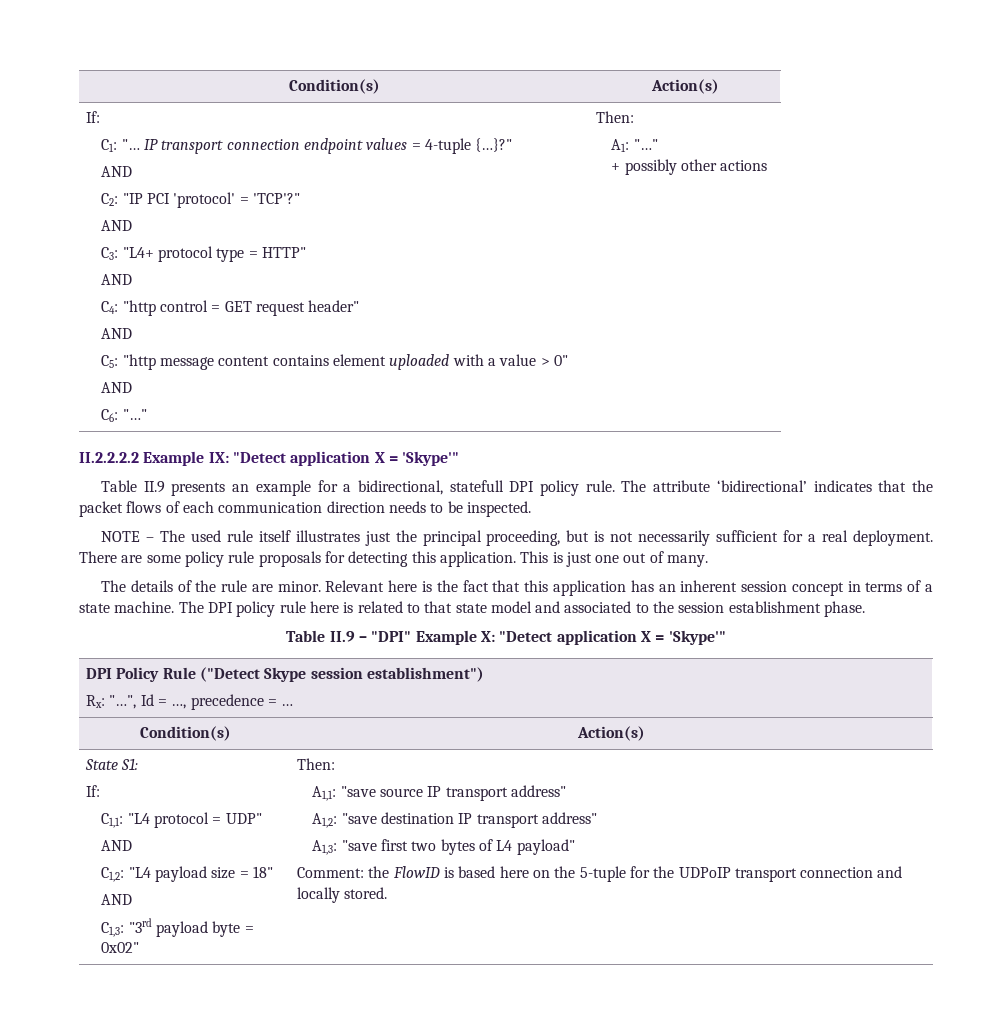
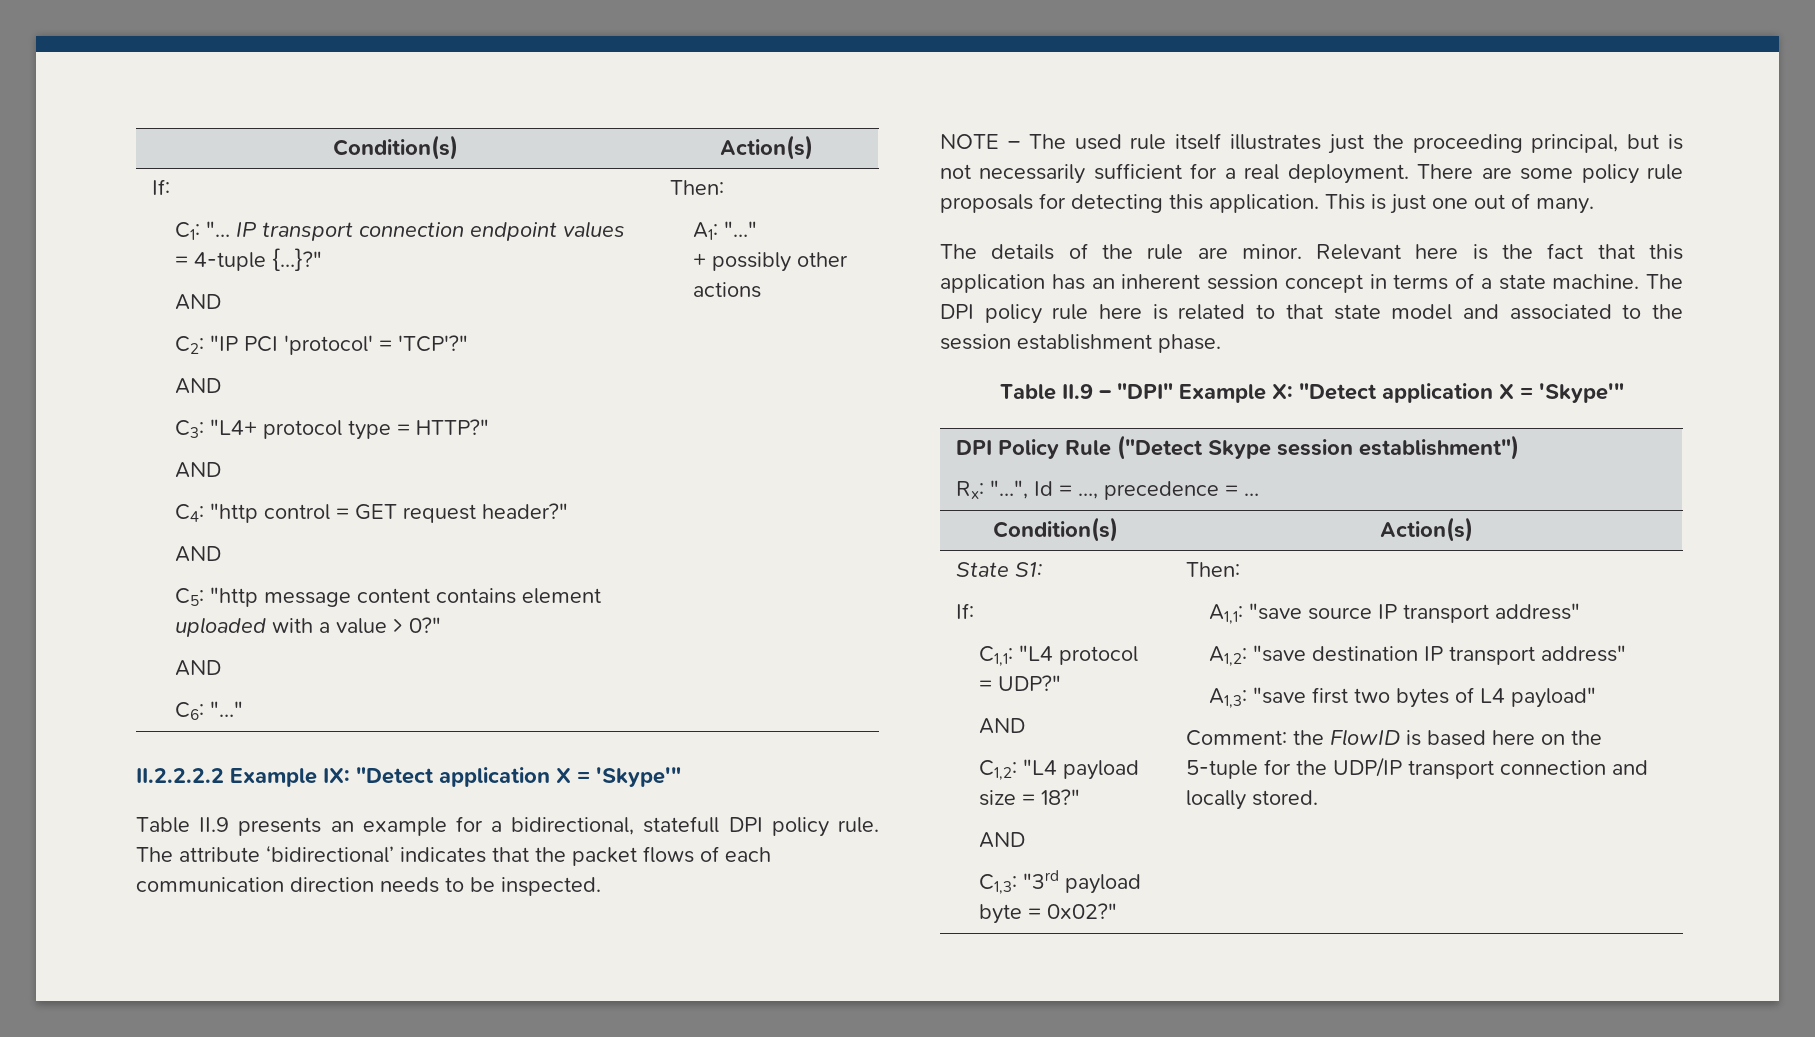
[261,247,306,258] HTTP" -> [416,419,490,435] HTTP?"
[308,300,360,312] header" -> [482,503,569,519] header?"
[553,355,568,366] 0" -> [409,617,442,633] 0?"
[422,530,561,546] principal proceeding, -> [1412,134,1619,153] proceeding principal,
[225,813,262,824] UDP" -> [998,675,1062,691] UDP?"
[252,866,273,878] 18" -> [1041,789,1081,805] 18?"
[101,942,140,953] 0x02" -> [1047,903,1118,919] 0x02?"
[678,867,731,878] UDPoIP -> [1332,757,1402,777] UDP/IP

